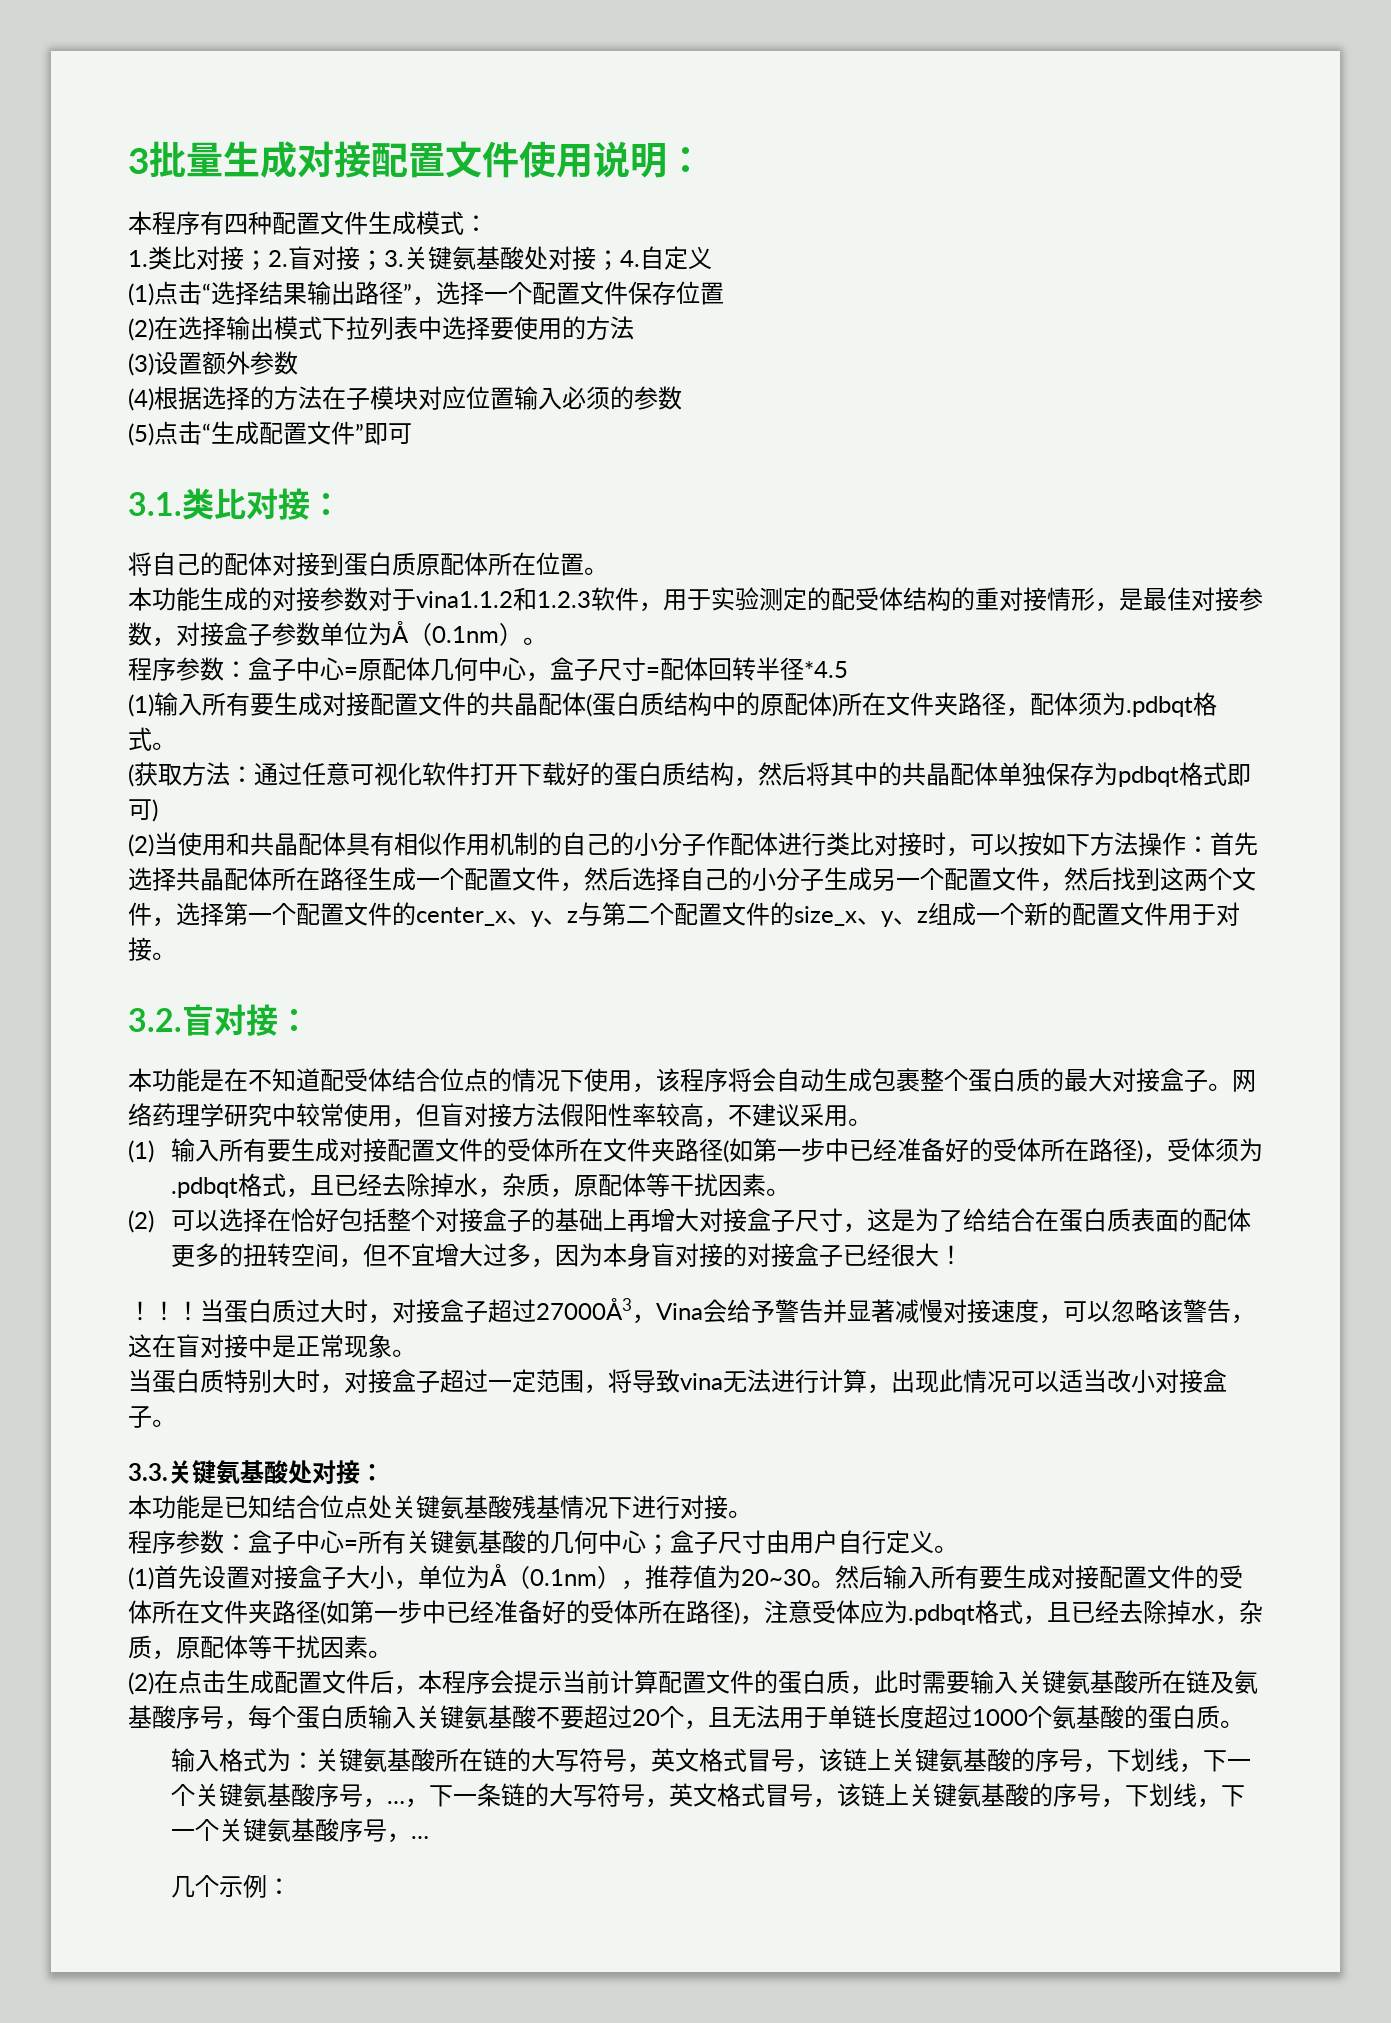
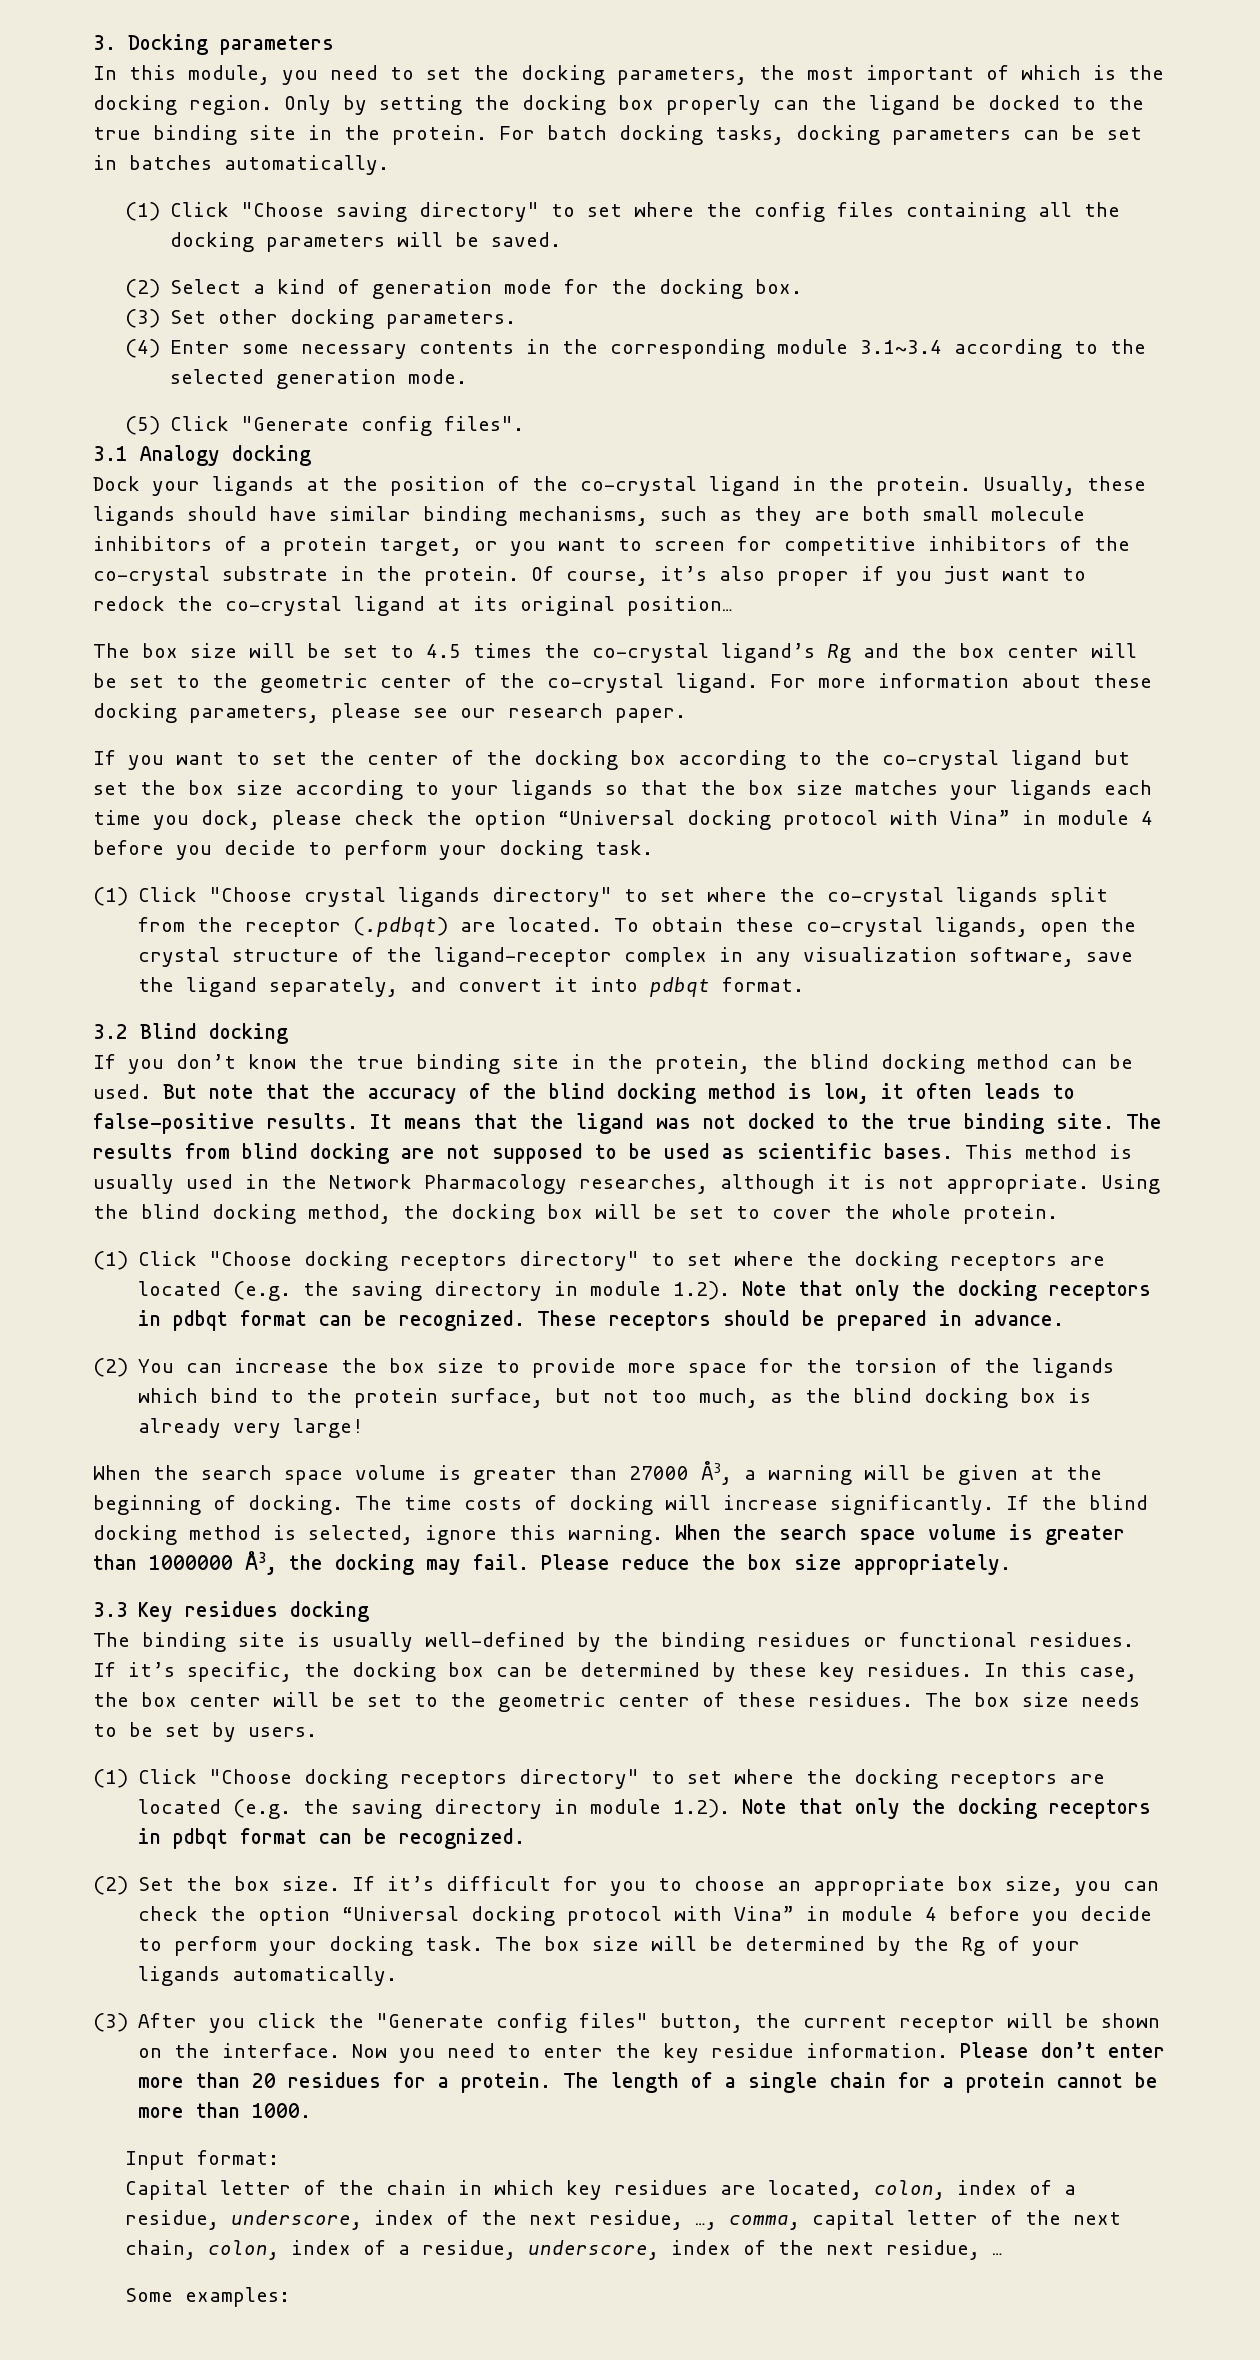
[128,141,704,178] [128,211,488,235] [128,246,712,271] [128,281,724,306] [128,316,634,341] [128,351,298,376] [128,386,682,411] [128,421,412,446] [128,488,342,520] [128,552,608,576] [128,587,1263,612] [128,621,547,647] [128,657,848,682] [128,692,1217,717] [128,727,176,751] [128,762,1251,787] [128,799,158,822] [128,832,1258,857] [128,867,1256,892] [128,902,1240,927] [128,937,176,961] [128,1004,310,1036] [128,1068,1256,1093] [128,1103,872,1128] [128,1138,1263,1163] [170,1173,790,1198] [128,1208,1251,1233] [170,1243,963,1268] [128,1298,1255,1324] [128,1334,416,1358] [128,1369,1227,1394] [128,1406,176,1428] [128,1460,384,1484] [128,1495,752,1519] [128,1530,958,1555] [128,1564,1243,1590] [128,1600,1263,1625] [128,1635,392,1660] [128,1670,1258,1695] [128,1705,1244,1730] [170,1748,1251,1773] [170,1783,1245,1808] [170,1818,411,1843] 3批量生成对接配置文件使用说明： // 本程序有四种配置文件生成模式： // 1.类比对接；2.盲对接；3.关键氨基酸处对接；4.自定义 // (1)点击“选择结果输出路径”，选择一个配置文件保存位置 // (2)在选择输出模式下拉列表中选择要使用的方法 // (3)设置额外参数 // (4)根据选择的方法在子模块对应位置输入必须的参数 // (5)点击“生成配置文件”即可 // 3.1.类比对接： // 将自己的配体对接到蛋白质原配体所在位置。 // 本功能生成的对接参数对于vina1.1.2和1.2.3软件，用于实验测定的配受体结构的重对接情形，是最佳对接参数，对接盒子参数单位为Å（0.1nm）。 // 程序参数：盒子中心=原配体几何中心，盒子尺寸=配体回转半径*4.5 // (1)输入所有要生成对接配置文件的共晶配体(蛋白质结构中的原配体)所在文件夹路径，配体须为.pdbqt格式。 // (获取方法：通过任意可视化软件打开下载好的蛋白质结构，然后将其中的共晶配体单独保存为pdbqt格式即可) // (2)当使用和共晶配体具有相似作用机制的自己的小分子作配体进行类比对接时，可以按如下方法操作：首先选择共晶配体所在路径生成一个配置文件，然后选择自己的小分子生成另一个配置文件，然后找到这两个文件，选择第一个配置文件的center_x、y、z与第二个配置文件的size_x、y、z组成一个新的配置文件用于对接。 // 3.2.盲对接： // 本功能是在不知道配受体结合位点的情况下使用，该程序将会自动生成包裹整个蛋白质的最大对接盒子。网络药理学研究中较常使用，但盲对接方法假阳性率较高，不建议采用。 // (1)输入所有要生成对接配置文件的受体所在文件夹路径(如第一步中已经准备好的受体所在路径)，受体须为.pdbqt格式，且已经去除掉水，杂质，原配体等干扰因素。 // (2)可以选择在恰好包括整个对接盒子的基础上再增大对接盒子尺寸，这是为了给结合在蛋白质表面的配体更多的扭转空间，但不宜增大过多，因为本身盲对接的对接盒子已经很大！ // ！！！当蛋白质过大时，对接盒子超过27000Å3，Vina会给予警告并显著减慢对接速度，可以忽略该警告，这在盲对接中是正常现象。 // 当蛋白质特别大时，对接盒子超过一定范围，将导致vina无法进行计算，出现此情况可以适当改小对接盒子。 // 3.3.关键氨基酸处对接： // 本功能是已知结合位点处关键氨基酸残基情况下进行对接。 // 程序参数：盒子中心=所有关键氨基酸的几何中心；盒子尺寸由用户自行定义。 // (1)首先设置对接盒子大小，单位为Å（0.1nm），推荐值为20~30。然后输入所有要生成对接配置文件的受体所在文件夹路径(如第一步中已经准备好的受体所在路径)，注意受体应为.pdbqt格式，且已经去除掉水，杂质，原配体等干扰因素。 // (2)在点击生成配置文件后，本程序会提示当前计算配置文件的蛋白质，此时需要输入关键氨基酸所在链及氨基酸序号，每个蛋白质输入关键氨基酸不要超过20个，且无法用于单链长度超过1000个氨基酸的蛋白质。 // 输入格式为：关键氨基酸所在链的大写符号，英文格式冒号，该链上关键氨基酸的序号，下划线，下一个关键氨基酸序号，…，下一条链的大写符号，英文格式冒号，该链上关键氨基酸的序号，下划线，下一个关键氨基酸序号， -> [93,34,334,55] [93,65,1164,85] [93,95,1144,115] [93,125,1142,145] [93,155,389,175] [125,202,1121,222] [170,232,562,252] [125,279,803,299] [125,309,517,329] [125,339,1147,359] [170,369,468,389] [125,416,525,436] [93,445,311,466] [93,476,1146,496] [93,506,1085,526] [93,536,1130,556] [93,566,1086,586] [93,596,733,616] [93,643,1137,663] [93,673,1152,693] [93,703,686,723] [93,750,1130,770] [93,780,1152,800] [93,810,1153,830] [93,840,653,860] [93,887,1109,907] [138,917,1137,937] [138,947,1134,967] [138,977,805,997] [93,1023,288,1044] [93,1054,1133,1074] [93,1083,1075,1104] [93,1113,1162,1134] [93,1143,1132,1164] [93,1174,1160,1194] [93,1204,1058,1224] [93,1251,1106,1271] [138,1280,1152,1301] [138,1310,1065,1331] [93,1358,1115,1378] [138,1388,1092,1408] [138,1418,365,1438] [93,1461,1102,1485] [93,1495,1148,1515] [93,1524,1125,1545] [93,1551,1011,1575] [93,1601,370,1622] [93,1632,1134,1652] [93,1662,1137,1682] [93,1692,1140,1712] [93,1722,317,1742] [93,1769,1106,1789] [138,1798,1152,1819] [138,1828,526,1849] [93,1876,1160,1896] [138,1906,1153,1926] [138,1936,1081,1956] [138,1966,398,1986] [93,2013,1161,2033] [138,2042,1166,2063] [138,2072,1159,2093] [138,2102,312,2118] [125,2150,280,2170] [125,2180,1077,2200] [125,2210,1122,2230] [125,2240,981,2260] 3. Docking parameters // In this module, you need to set the docking parameters, the most important of which is the docking region. Only by setting the docking box properly can the ligand be docked to the true binding site in the protein. For batch docking tasks, docking parameters can be set in batches automatically. // (1) Click "Choose saving directory" to set where the config files containing all the docking parameters will be saved. // (2) Select a kind of generation mode for the docking box. // (3) Set other docking parameters. // (4) Enter some necessary contents in the corresponding module 3.1~3.4 according to the selected generation mode. // (5) Click "Generate config files". // 3.1 Analogy docking // Dock your ligands at the position of the co-crystal ligand in the protein. Usually, these ligands should have similar binding mechanisms, such as they are both small molecule inhibitors of a protein target, or you want to screen for competitive inhibitors of the co-crystal substrate in the protein. Of course, it’s also proper if you just want to redock the co-crystal ligand at its original position… // The box size will be set to 4.5 times the co-crystal ligand’s Rg and the box center will be set to the geometric center of the co-crystal ligand. For more information about these docking parameters, please see our research paper. // If you want to set the center of the docking box according to the co-crystal ligand but set the box size according to your ligands so that the box size matches your ligands each time you dock, please check the option “Universal docking protocol with Vina” in module 4 before you decide to perform your docking task. // (1) Click "Choose crystal ligands directory" to set where the co-crystal ligands split from the receptor (.pdbqt) are located. To obtain these co-crystal ligands, open the crystal structure of the ligand-receptor complex in any visualization software, save the ligand separately, and convert it into pdbqt format. // 3.2 Blind docking // If you don’t know the true binding site in the protein, the blind docking method can be used. But note that the accuracy of the blind docking method is low, it often leads to false-positive results. It means that the ligand was not docked to the true binding site. The results from blind docking are not supposed to be used as scientific bases. This method is usually used in the Network Pharmacology researches, although it is not appropriate. Using the blind docking method, the docking box will be set to cover the whole protein. // (1) Click "Choose docking receptors directory" to set where the docking receptors are located (e.g. the saving directory in module 1.2). Note that only the docking receptors in pdbqt format can be recognized. These receptors should be prepared in advance. // (2) You can increase the box size to provide more space for the torsion of the ligands which bind to the protein surface, but not too much, as the blind docking box is already very large! // When the search space volume is greater than 27000 Å3, a warning will be given at the beginning of docking. The time costs of docking will increase significantly. If the blind docking method is selected, ignore this warning. When the search space volume is greater than 1000000 Å3, the docking may fail. Please reduce the box size appropriately. // 3.3 Key residues docking // The binding site is usually well-defined by the binding residues or functional residues. If it’s specific, the docking box can be determined by these key residues. In this case, the box center will be set to the geometric center of these residues. The box size needs to be set by users. // (1) Click "Choose docking receptors directory" to set where the docking receptors are located (e.g. the saving directory in module 1.2). Note that only the docking receptors in pdbqt format can be recognized. // (2) Set the box size. If it’s difficult for you to choose an appropriate box size, you can check the option “Universal docking protocol with Vina” in module 4 before you decide to perform your docking task. The box size will be determined by the Rg of your ligands automatically. // (3) After you click the "Generate config files" button, the current receptor will be shown on the interface. Now you need to enter the key residue information. Please don’t enter more than 20 residues for a protein. The length of a single chain for a protein cannot be more than 1000. // Input format: // Capital letter of the chain in which key residues are located, colon, index of a residue, underscore, index of the next residue, …, comma, capital letter of the next chain, colon, index of a residue, underscore, index of the next residue,
[170,1874,291,1898] 几个示例： -> [125,2287,291,2307] Some examples:

